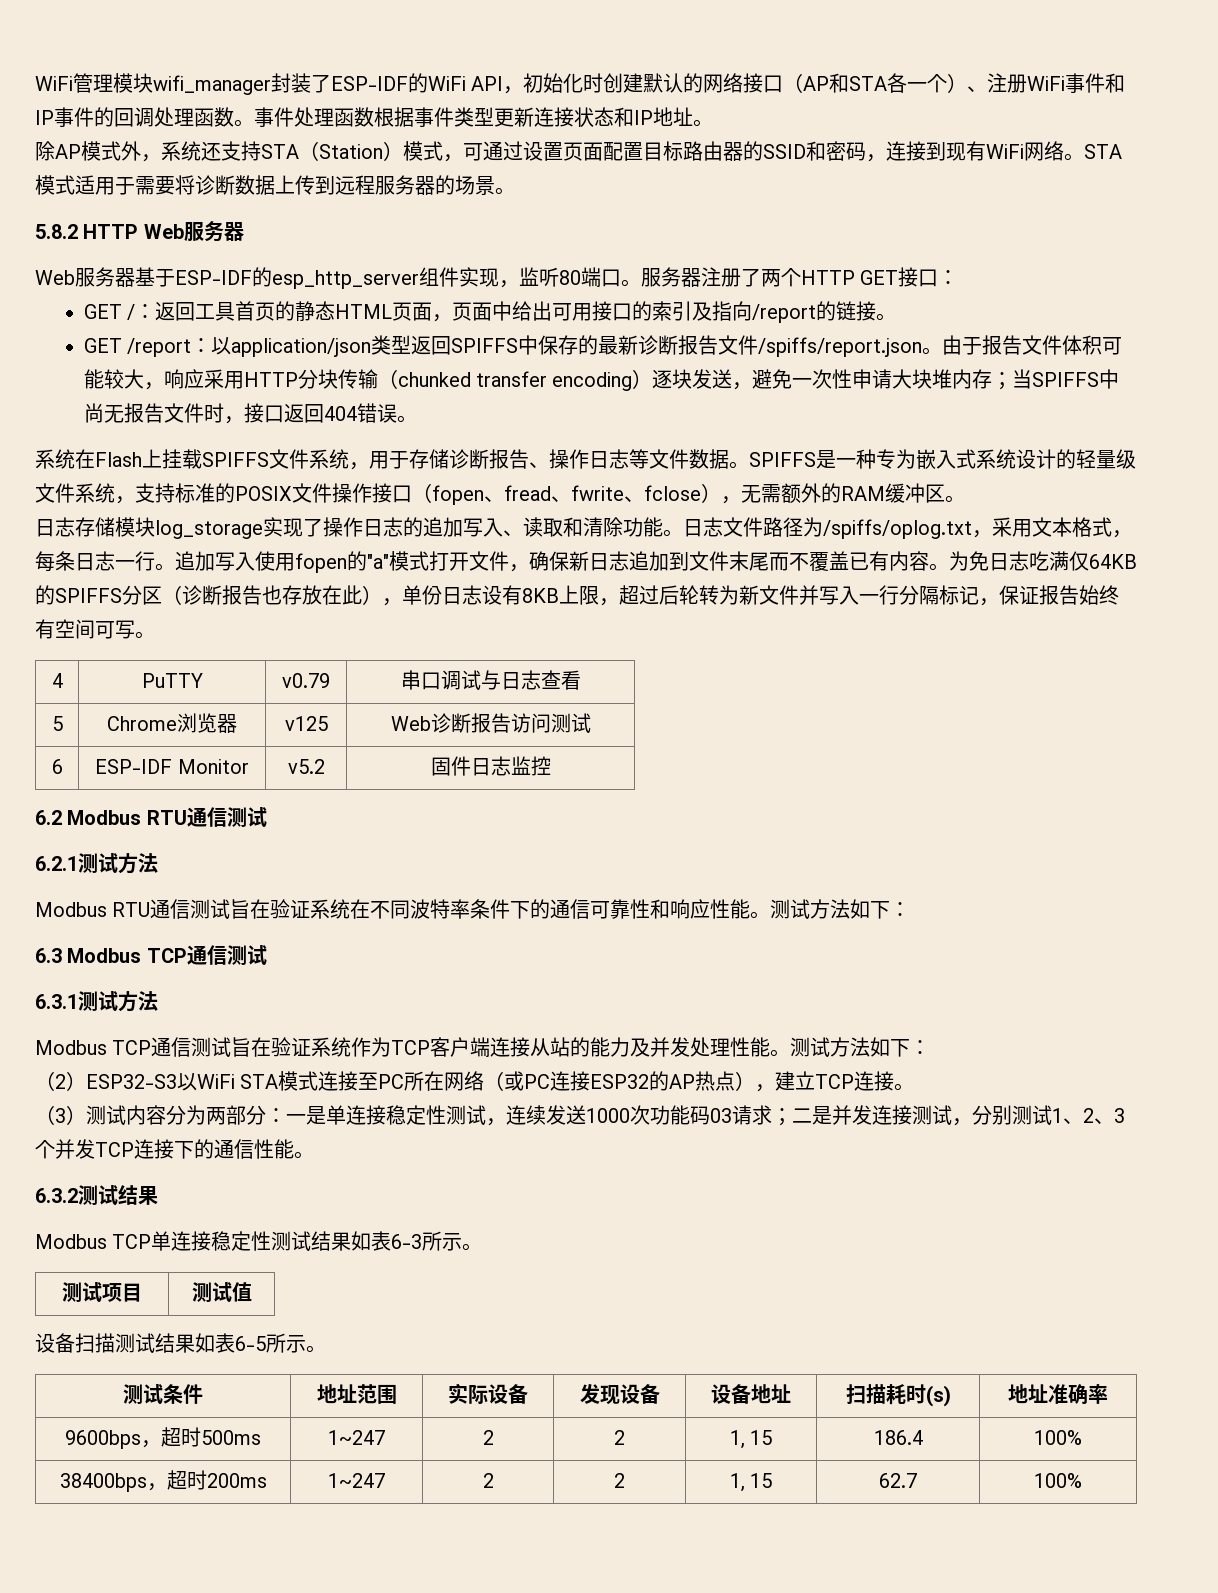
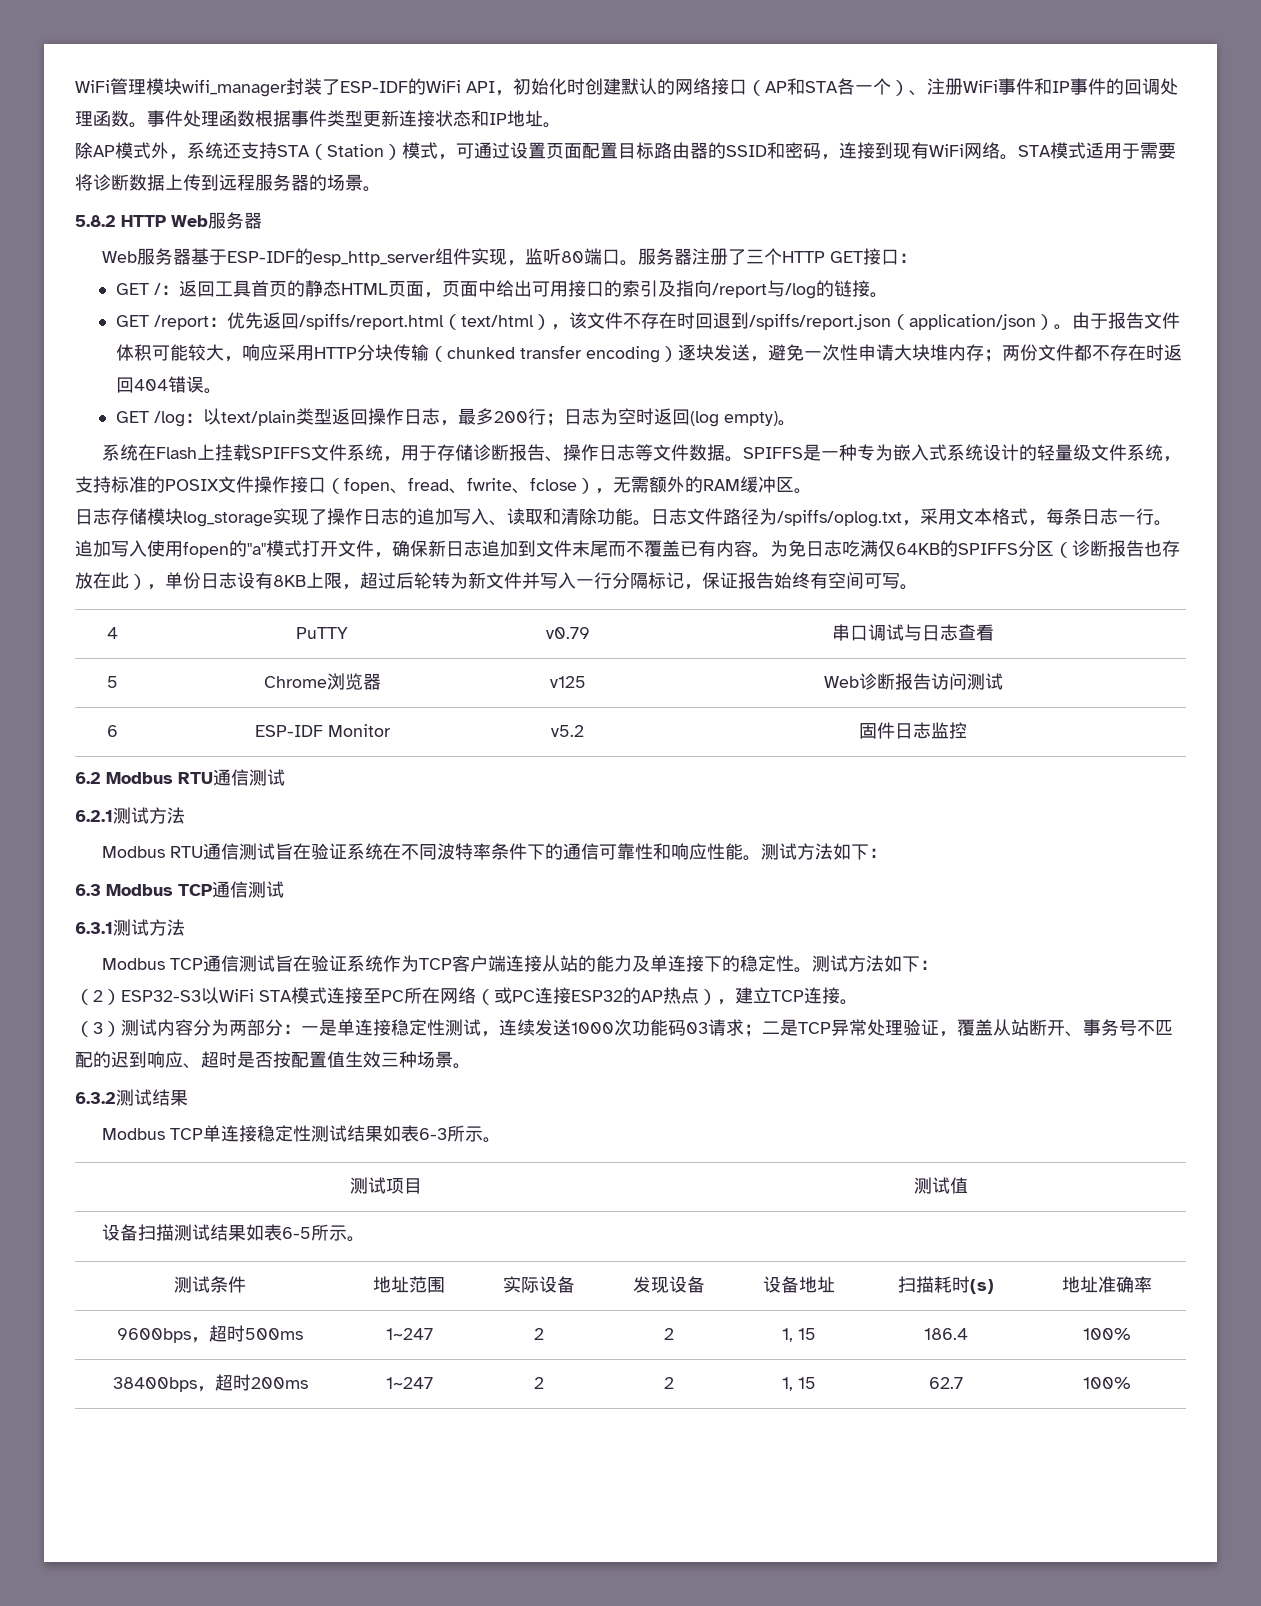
[761,269,781,287] 两 -> [746,249,765,264] 三
(817, 313) none -> [766,280,816,299] 与/log
[211,335,923,357] 以application/json类型返回SPIFFS中保存的最新诊断报告文件/spiffs/report.json -> [226,312,1054,330] 优先返回/spiffs/report.html（text/html），该文件不存在时回退到/spiffs/report.json（application/json）
[1012,369,1120,389] [83,403,397,424] 当SPIFFS中尚无报告文件时，接口返回404错误 -> [1001,344,1182,361] [115,376,222,394] [115,408,778,427] 两份文件都不存在时返回404错误。 // GET /log：以text/plain类型返回操作日志，最多200行；日志为空时返回(log empty)
[650,1037,771,1057] 并发处理性能 -> [650,955,795,972] 单连接下的稳定性
[832,1105,1125,1126] [35,1139,294,1159] 并发连接测试，分别测试1、2、3个并发TCP连接下的通信性能 -> [798,1019,1173,1037] [75,1051,453,1069] TCP异常处理验证，覆盖从站断开、事务号不匹配的迟到响应、超时是否按配置值生效三种场景

